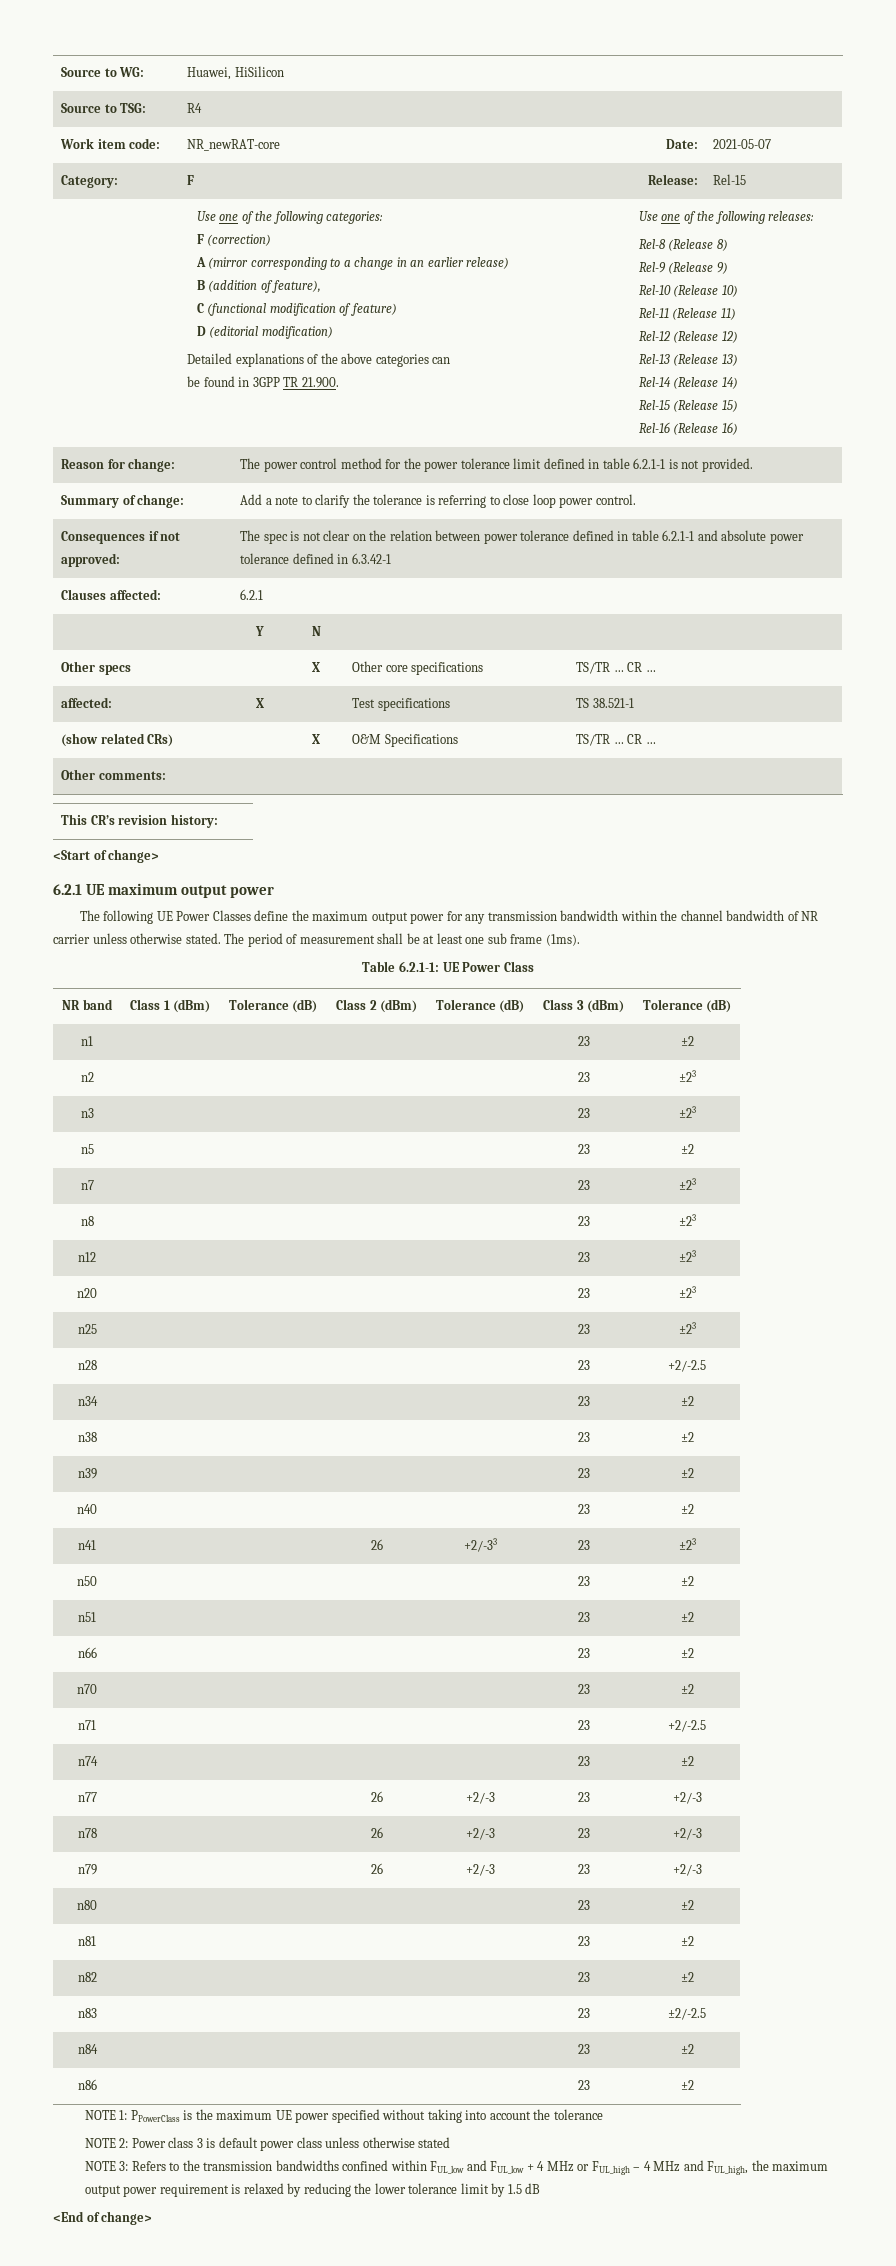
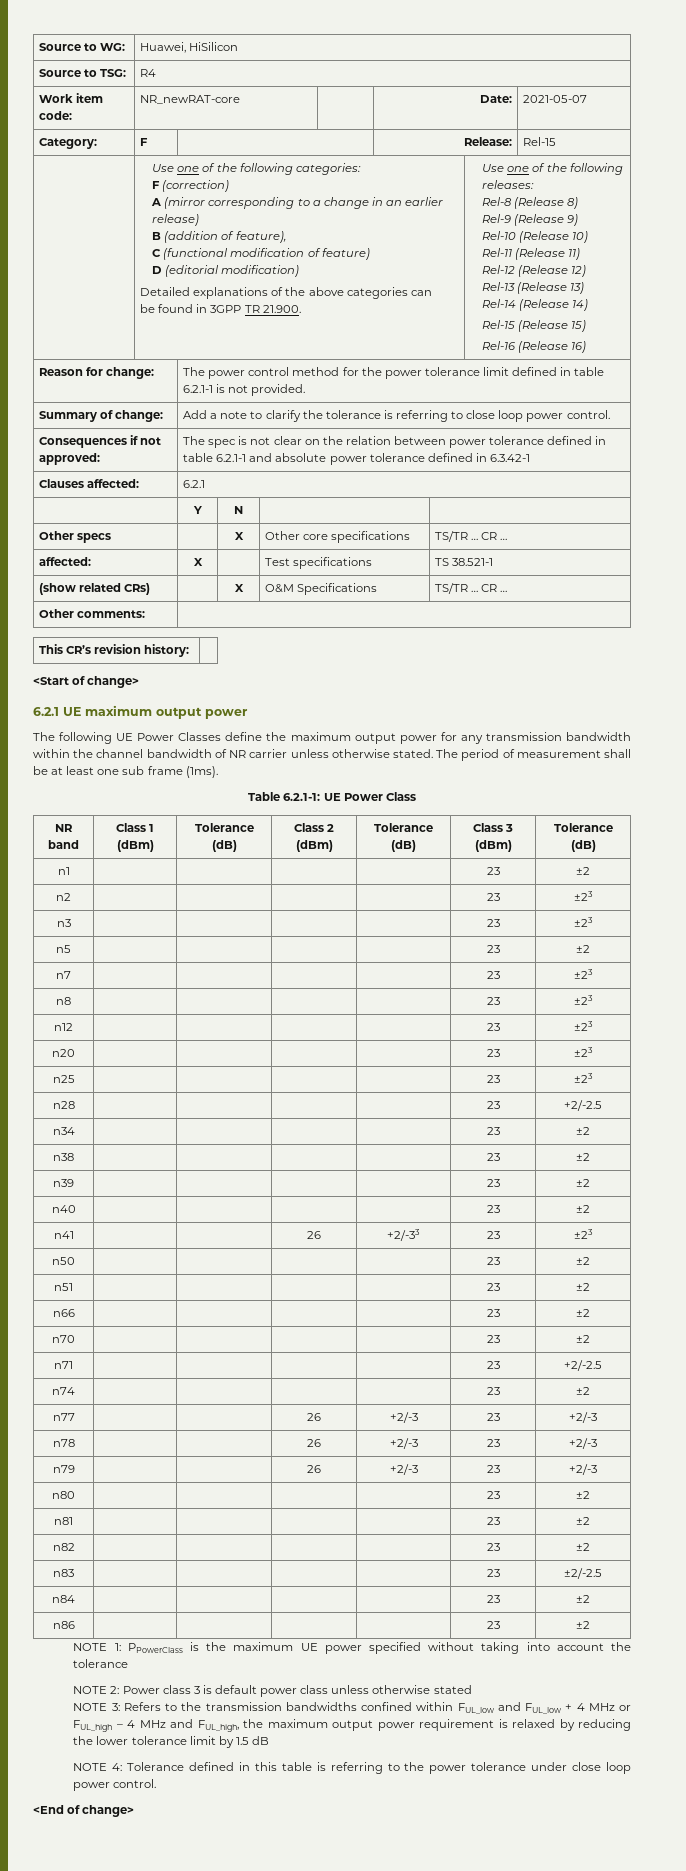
(541, 2188) none -> [73,1762,632,1774] [73,1779,157,1791] // NOTE 4: Tolerance defined in this table is referring to the power tolerance under close loop power control.

